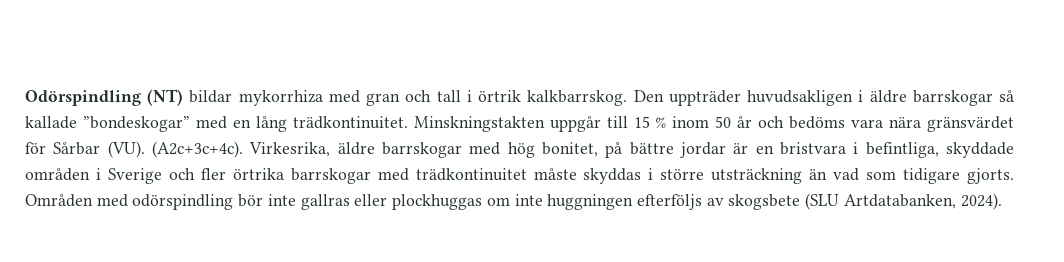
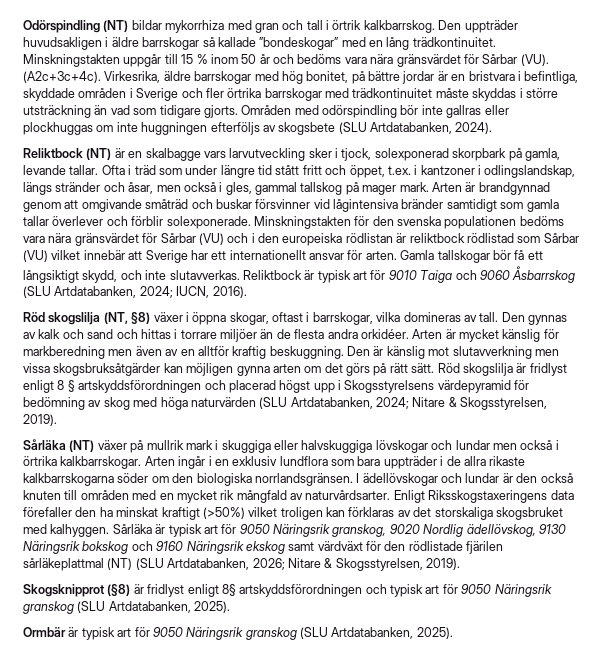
(1002, 201) none -> [23,148,560,161] [23,165,576,178] [23,182,550,195] [23,199,559,212] [23,216,564,229] [23,233,579,246] [23,250,543,263] [23,266,576,283] [23,286,247,298] [23,312,567,325] [23,329,559,342] [23,346,559,359] [23,363,567,376] [23,380,530,393] [23,397,548,410] [23,414,57,426] [23,439,559,453] [23,456,526,469] [23,473,573,486] [23,490,574,503] [23,507,563,520] [23,524,566,537] [23,541,504,554] [23,558,460,571] [23,584,552,597] [23,601,231,614] [23,627,453,640] // Reliktbock (NT) är en skalbagge vars larvutveckling sker i tjock, solexponerad skorpbark på gamla, levande tallar. Ofta i träd som under längre tid stått fritt och öppet, t.ex. i kantzoner i odlingslandskap, längs stränder och åsar, men också i gles, gammal tallskog på mager mark. Arten är brandgynnad genom att omgivande småträd och buskar försvinner vid lågintensiva bränder samtidigt som gamla tallar överlever och förblir solexponerade. Minskningstakten för den svenska populationen bedöms vara nära gränsvärdet för Sårbar (VU) och i den europeiska rödlistan är reliktbock rödlistad som Sårbar (VU) vilket innebär att Sverige har ett internationellt ansvar för arten. Gamla tallskogar bör få ett långsiktigt skydd, och inte slutavverkas. Reliktbock är typisk art för 9010 Taiga och 9060 Åsbarrskog (SLU Artdatabanken, 2024; IUCN, 2016). // Röd skogslilja (NT, §8) växer i öppna skogar, oftast i barrskogar, vilka domineras av tall. Den gynnas av kalk och sand och hittas i torrare miljöer än de flesta andra orkidéer. Arten är mycket känslig för markberedning men även av en alltför kraftig beskuggning. Den är känslig mot slutavverkning men vissa skogsbruksåtgärder kan möjligen gynna arten om det görs på rätt sätt. Röd skogslilja är fridlyst enligt 8 § artskyddsförordningen och placerad högst upp i Skogsstyrelsens värdepyramid för bedömning av skog med höga naturvärden (SLU Artdatabanken, 2024; Nitare & Skogsstyrelsen, 2019). // Sårläka (NT) växer på mullrik mark i skuggiga eller halvskuggiga lövskogar och lundar men också i örtrika kalkbarrskogar. Arten ingår i en exklusiv lundflora som bara uppträder i de allra rikaste kalkbarrskogarna söder om den biologiska norrlandsgränsen. I ädellövskogar och lundar är den också knuten till områden med en mycket rik mångfald av naturvårdsarter. Enligt Riksskogstaxeringens data förefaller den ha minskat kraftigt (>50%) vilket troligen kan förklaras av det storskaliga skogsbruket med kalhyggen. Sårläka är typisk art för 9050 Näringsrik granskog, 9020 Nordlig ädellövskog, 9130 Näringsrik bokskog och 9160 Näringsrik ekskog samt värdväxt för den rödlistade fjärilen sårläkeplattmal (NT) (SLU Artdatabanken, 2026; Nitare & Skogsstyrelsen, 2019). // Skogsknipprot (§8) är fridlyst enligt 8§ artskyddsförordningen och typisk art för 9050 Näringsrik granskog (SLU Artdatabanken, 2025). // Ormbär är typisk art för 9050 Näringsrik granskog (SLU Artdatabanken, 2025).

